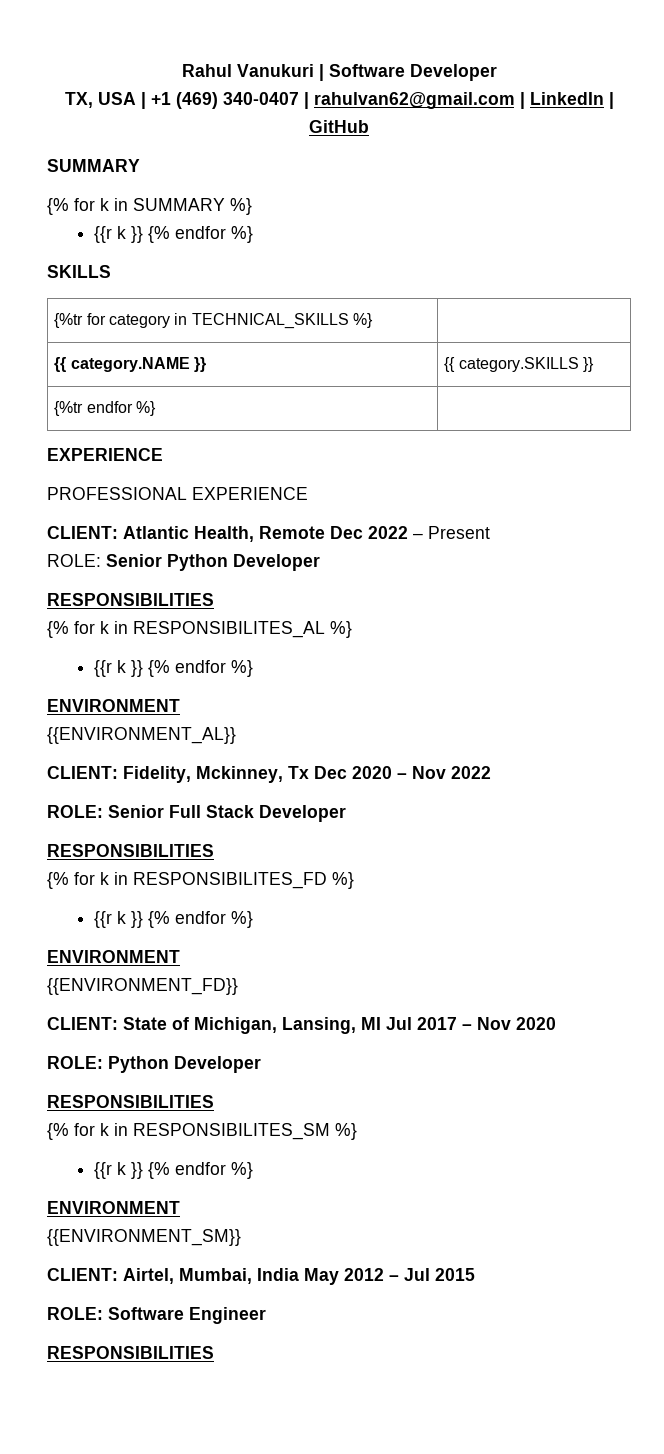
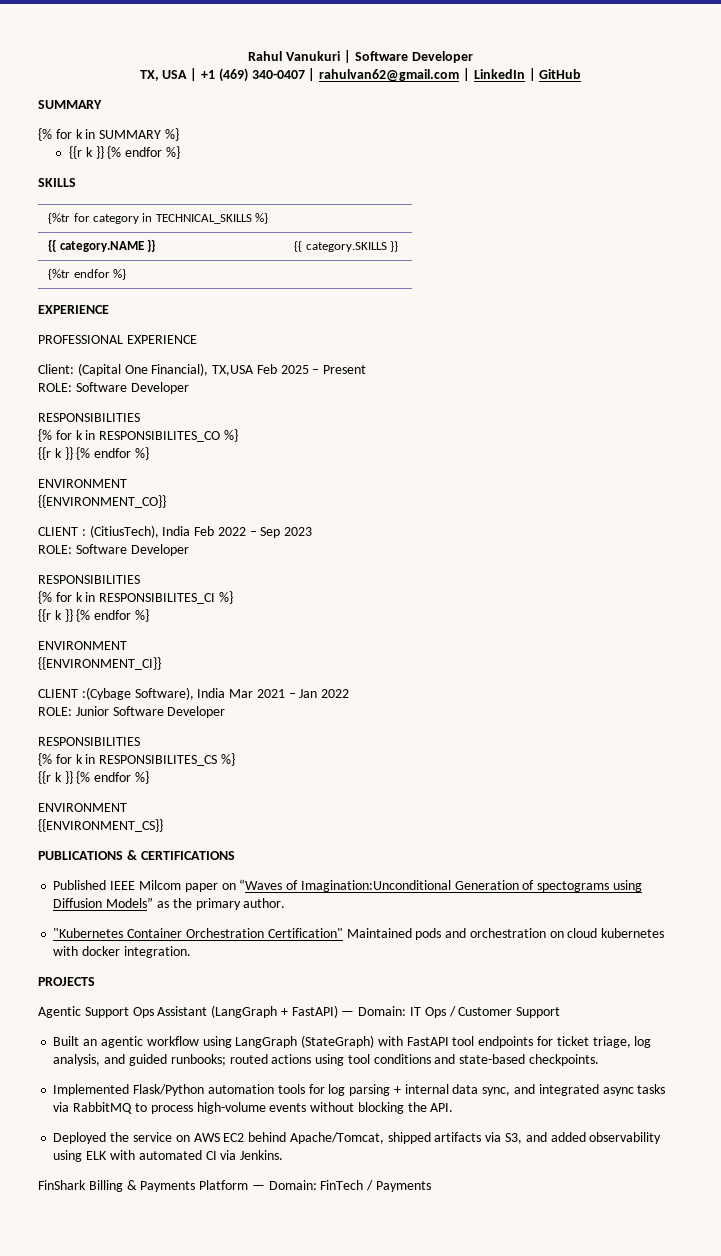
[47,526,408,542] CLIENT: Atlantic Health, Remote Dec 2022 -> [38,363,309,376] Client: (Capital One Financial), TX,USA Feb 2025
[106,554,320,571] [47,593,214,606] [47,621,352,638] [94,660,254,677] [47,699,180,712] [47,727,236,744] [47,766,491,783] [47,805,346,822] [47,844,214,857] [47,872,354,889] [94,911,254,928] [47,950,180,963] [47,978,238,995] [47,1017,556,1034] [47,1056,261,1073] [47,1095,214,1108] [47,1123,357,1140] [94,1162,254,1179] [47,1201,180,1214] [47,1229,241,1246] [47,1268,475,1285] [47,1307,266,1324] [47,1346,214,1359] Senior Python Developer // RESPONSIBILITIES // {% for k in RESPONSIBILITES_AL %} // {{r k }} {% endfor %} // ENVIRONMENT // {{ENVIRONMENT_AL}} // CLIENT: Fidelity, Mckinney, Tx Dec 2020 – Nov 2022 // ROLE: Senior Full Stack Developer // RESPONSIBILITIES // {% for k in RESPONSIBILITES_FD %} // {{r k }} {% endfor %} // ENVIRONMENT // {{ENVIRONMENT_FD}} // CLIENT: State of Michigan, Lansing, MI Jul 2017 – Nov 2020 // ROLE: Python Developer // RESPONSIBILITIES // {% for k in RESPONSIBILITES_SM %} // {{r k }} {% endfor %} // ENVIRONMENT // {{ENVIRONMENT_SM}} // CLIENT: Airtel, Mumbai, India May 2012 – Jul 2015 // ROLE: Software Engineer // RESPONSIBILITIES -> [75,382,189,394] [38,413,140,422] [38,429,238,442] [38,447,149,460] [38,479,127,488] [38,495,166,508] [38,525,313,538] [38,544,189,556] [38,575,140,584] [38,591,233,604] [38,609,149,622] [38,641,127,650] [38,657,161,670] [38,687,350,700] [38,706,226,718] [38,737,140,746] [38,753,235,766] [38,771,149,784] [38,803,127,812] [38,819,163,832] [38,850,235,860] [53,879,642,892] [53,897,286,910] [53,928,665,940] [53,946,191,958] [38,977,95,986] [38,1005,561,1018] [53,1035,652,1048] [53,1054,599,1066] [53,1084,666,1096] [53,1102,454,1114] [53,1132,662,1144] [53,1150,284,1162] [38,1180,432,1192] Software Developer // RESPONSIBILITIES // {% for k in RESPONSIBILITES_CO %} // {{r k }} {% endfor %} // ENVIRONMENT // {{ENVIRONMENT_CO}} // CLIENT : (CitiusTech), India Feb 2022 – Sep 2023 // ROLE: Software Developer // RESPONSIBILITIES // {% for k in RESPONSIBILITES_CI %} // {{r k }} {% endfor %} // ENVIRONMENT // {{ENVIRONMENT_CI}} // CLIENT :(Cybage Software), India Mar 2021 – Jan 2022 // ROLE: Junior Software Developer // RESPONSIBILITIES // {% for k in RESPONSIBILITES_CS %} // {{r k }} {% endfor %} // ENVIRONMENT // {{ENVIRONMENT_CS}} // PUBLICATIONS & CERTIFICATIONS // Published IEEE Milcom paper on “Waves of Imagination:Unconditional Generation of spectograms using Diffusion Models” as the primary author. // "Kubernetes Container Orchestration Certification" Maintained pods and orchestration on cloud kubernetes with docker integration. // PROJECTS // Agentic Support Ops Assistant (LangGraph + FastAPI) — Domain: IT Ops / Customer Support // Built an agentic workflow using LangGraph (StateGraph) with FastAPI tool endpoints for ticket triage, log analysis, and guided runbooks; routed actions using tool conditions and state-based checkpoints. // Implemented Flask/Python automation tools for log parsing + internal data sync, and integrated async tasks via RabbitMQ to process high-volume events without blocking the API. // Deployed the service on AWS EC2 behind Apache/Tomcat, shipped artifacts via S3, and added observability using ELK with automated CI via Jenkins. // FinShark Billing & Payments Platform — Domain: FinTech / Payments

